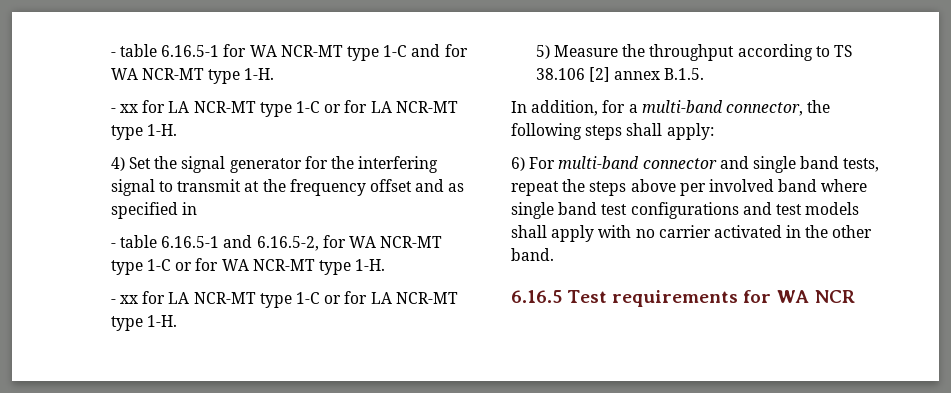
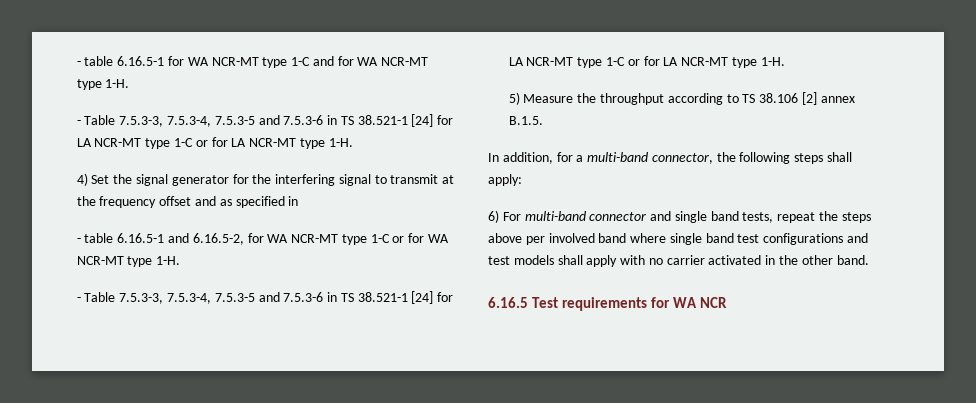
[120,104,139,113] xx -> [84,114,434,127] Table 7.5.3-3, 7.5.3-4, 7.5.3-5 and 7.5.3-6 in TS 38.521-1 [24]
[120,295,139,304] xx -> [84,291,434,304] Table 7.5.3-3, 7.5.3-4, 7.5.3-5 and 7.5.3-6 in TS 38.521-1 [24]

